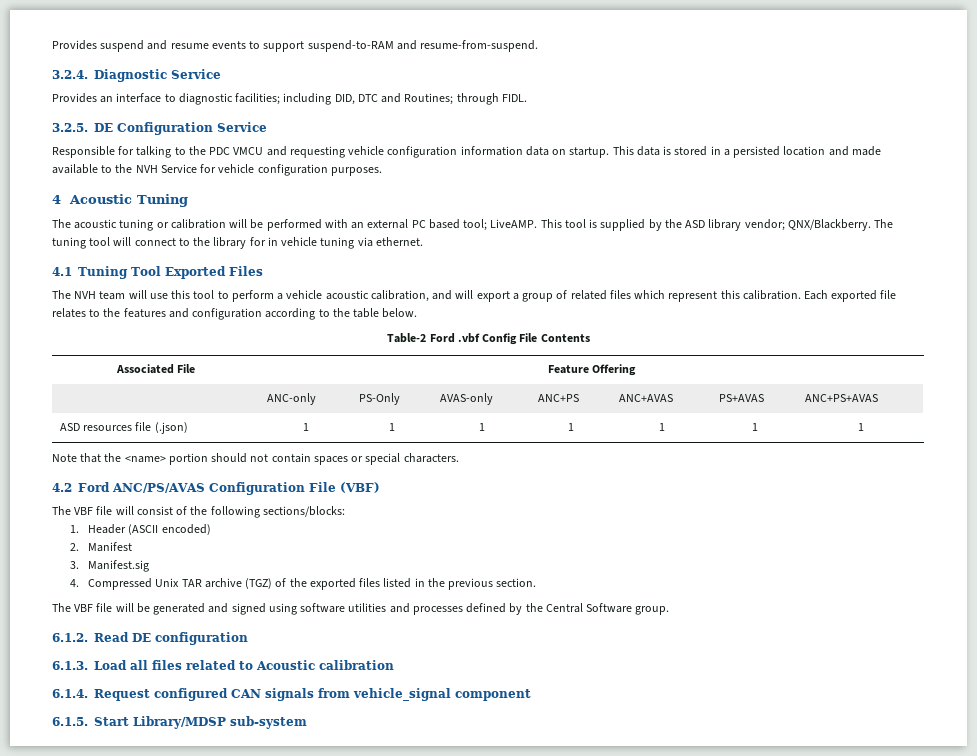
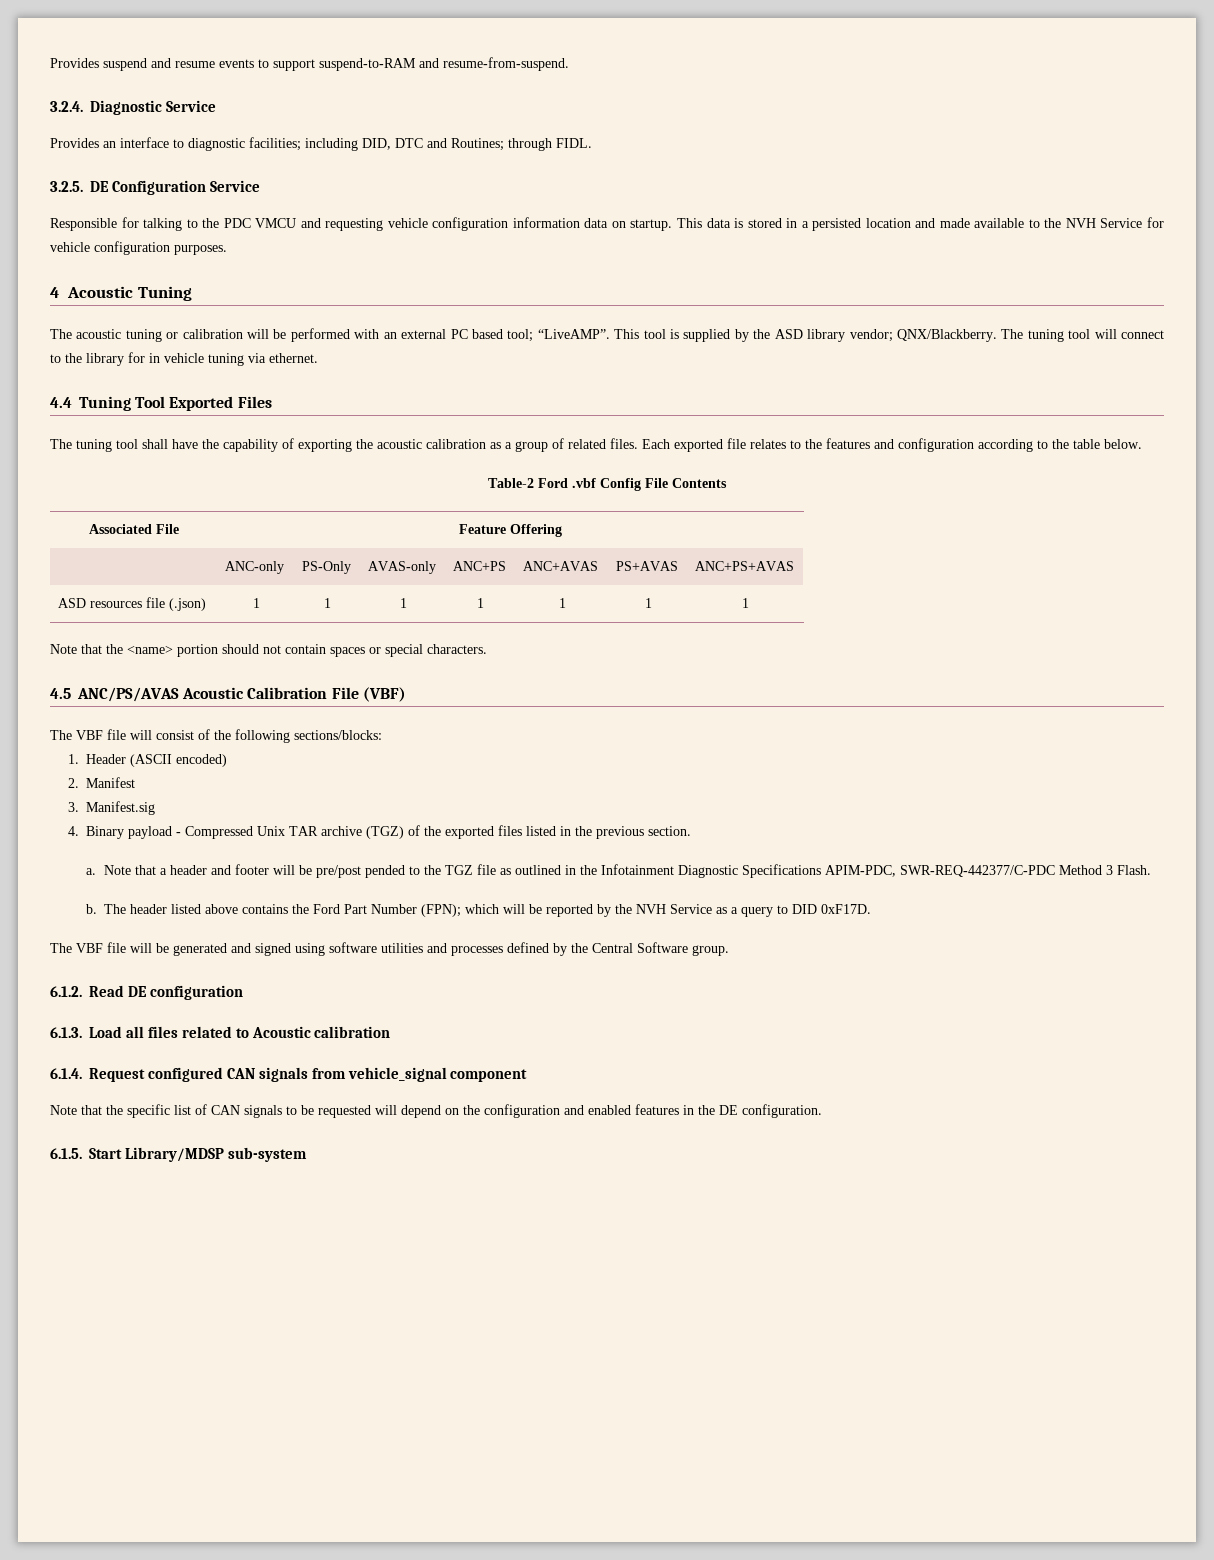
[490,219,538,228] LiveAMP. -> [537,329,610,339] “LiveAMP”.
[52,267,72,276] 4.1 -> [50,397,72,408] 4.4
[74,290,801,302] NVH team will use this tool to perform a vehicle acoustic calibration, and will export a group of related files which represent this calibration. -> [76,438,638,452] tuning tool shall have the capability of exporting the acoustic calibration as a group of related files.
[52,482,305,495] 4.2 Ford ANC/PS/AVAS Configuration -> [50,687,328,702] 4.5 ANC/PS/AVAS Acoustic Calibration
(80, 583) none -> [86,826,182,839] Binary payload -
(537, 582) none -> [86,864,1152,878] [86,904,872,917] // a. Note that a header and footer will be pre/post pended to the TGZ file as outlined in the Infotainment Diagnostic Specifications APIM-PDC, SWR-REQ-442377/C-PDC Method 3 Flash. // b. The header listed above contains the Ford Part Number (FPN); which will be reported by the NVH Service as a query to DID 0xF17D.
(531, 695) none -> [50,1104,822,1118] // Note that the specific list of CAN signals to be requested will depend on the configuration and enabled features in the DE configuration.

